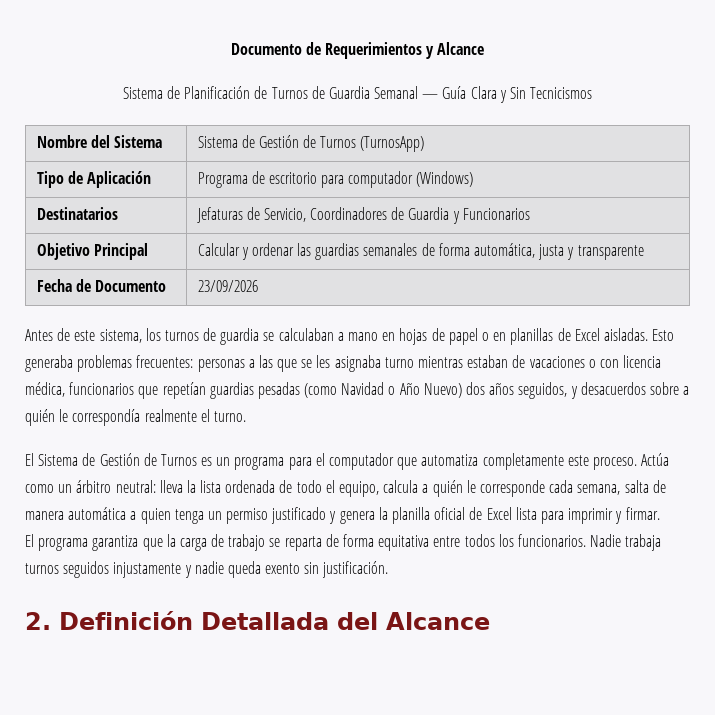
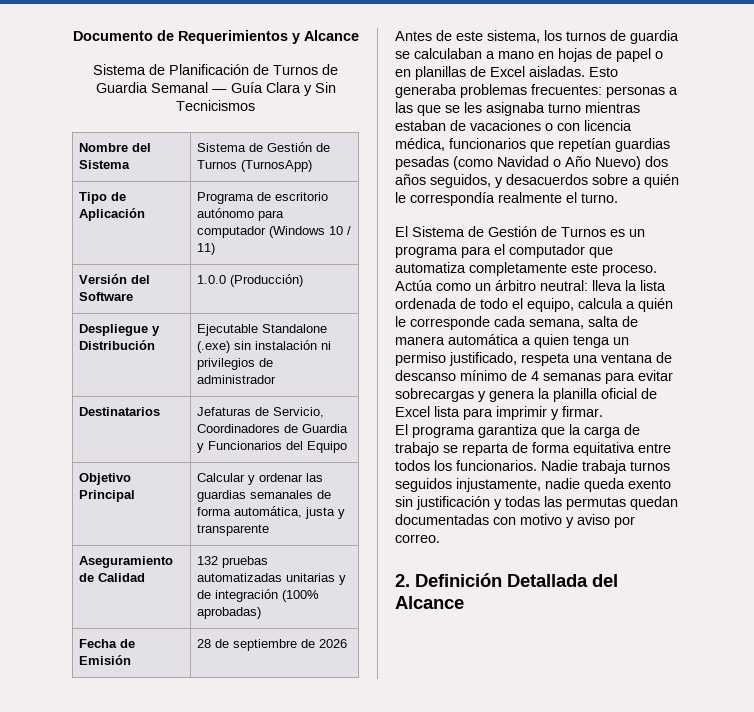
(317, 178) none -> [196,208,254,218] autónomo
[416,171,474,187] (Windows) -> [268,226,351,238] [196,243,215,255] [78,274,150,284] [78,292,133,301] [196,274,303,287] [78,324,160,336] [78,340,155,350] [196,324,327,336] [196,340,331,353] [196,358,273,370] [196,375,276,384] (Windows 10 / 11) // Versión del Software | 1.0.0 (Producción) // Despliegue y Distribución | Ejecutable Standalone (.exe) sin instalación ni privilegios de administrador
(530, 214) none -> [285,441,347,453] del Equipo
[36,279,166,292] [197,280,258,292] Fecha de Documento | 23/09/2026 -> [78,556,173,568] [78,573,145,582] [196,556,268,568] [196,573,346,585] [196,589,319,602] [196,607,261,619] [78,639,135,648] [78,655,131,665] [196,639,347,651] Aseguramiento de Calidad | 132 pruebas automatizadas unitarias y de integración (100% aprobadas) // Fecha de Emisión | 28 de septiembre de 2026
[271,507,327,524] justificado -> [449,352,672,366] [395,370,673,384] [395,388,474,402] justificado, respeta una ventana de descanso mínimo de 4 semanas para evitar sobrecargas
[113,562,192,578] injustamente y -> [456,478,541,492] injustamente,
[322,561,389,578] justificación. -> [416,496,678,510] [395,514,635,528] [395,534,440,543] justificación y todas las permutas quedan documentadas con motivo y aviso por correo.

